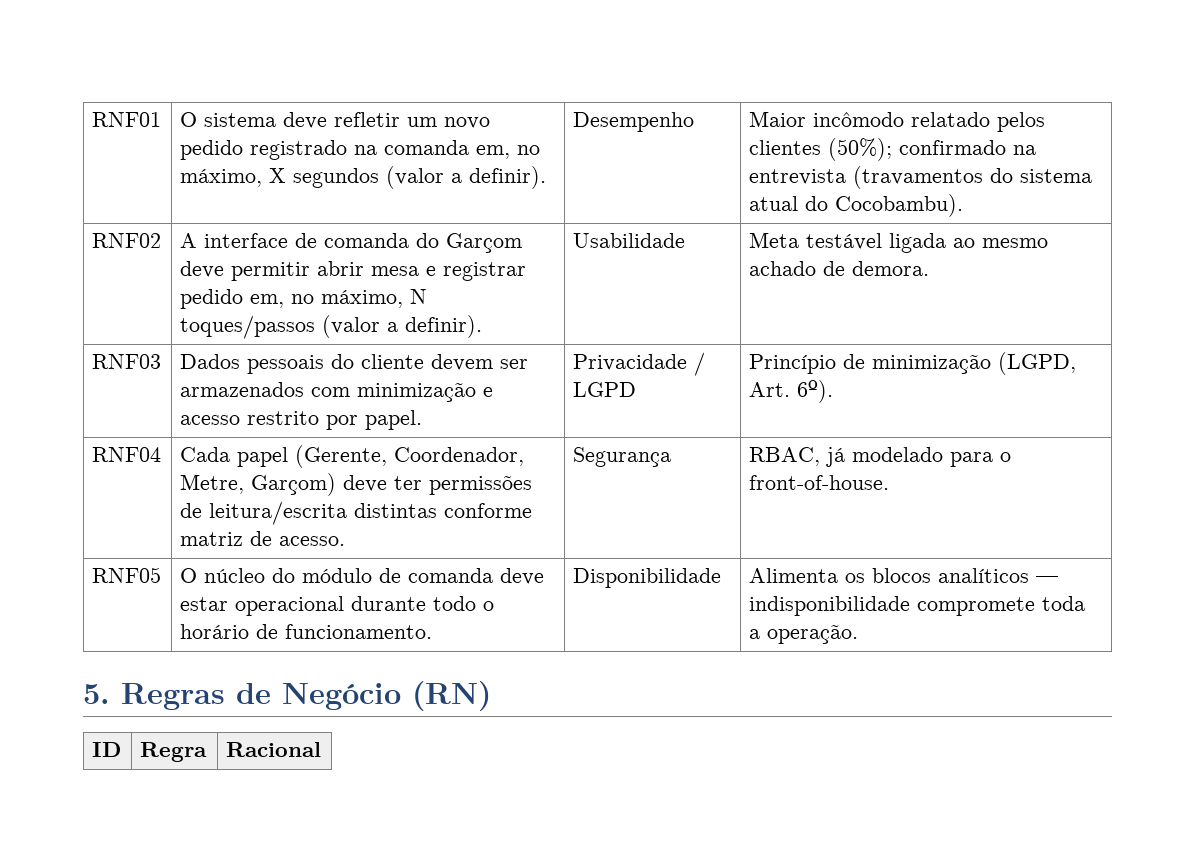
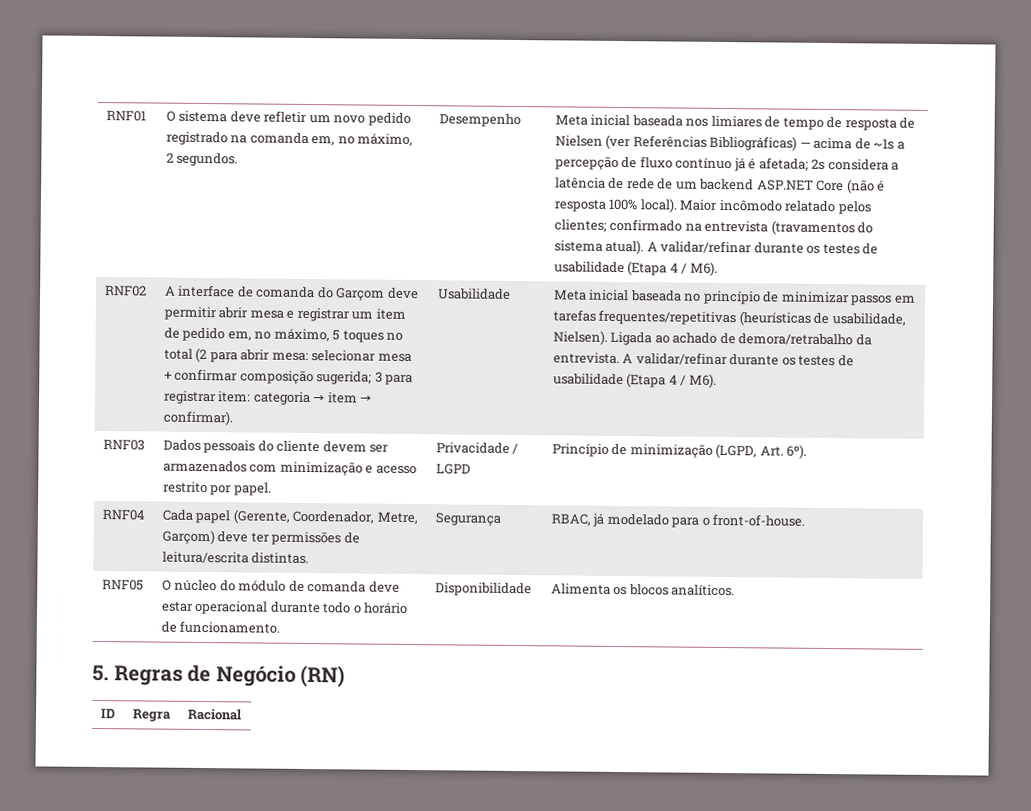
[269,166,547,189] [573,112,695,132] X segundos (valor a definir). | Desempenho | -> [165,152,239,167] [438,113,521,128] [554,114,916,131] [554,134,905,151] [554,156,900,172] [554,177,886,194] [553,198,677,213] 2 segundos. | Desempenho | Meta inicial baseada nos limiares de tempo de resposta de Nielsen (ver Referências Bibliográficas) — acima de ~1s a percepção de fluxo contínuo já é afetada; 2s considera a latência de rede de um backend ASP.NET Core (não é resposta 100% local).
[749,138,893,161] clientes (50%); -> [553,219,607,232] clientes;
[749,194,964,217] atual do Cocobambu). -> [605,239,879,255] [553,261,718,276] atual). A validar/refinar durante os testes de usabilidade (Etapa 4 / M6).
(527, 271) none -> [351,308,406,320] [163,327,180,339] um item de
[410,289,428,304] [180,315,483,339] [573,233,686,248] [749,232,1049,253] [749,261,930,276] N toques/passos (valor a definir). | Usabilidade | Meta testável ligada ao mesmo achado de demora. -> [332,329,404,343] [163,347,412,363] [163,368,414,386] [163,390,373,406] [162,410,233,426] [437,288,511,300] [553,289,916,306] [552,309,906,326] [552,330,872,346] [552,352,854,367] [552,373,717,388] 5 toques no total (2 para abrir mesa: selecionar mesa + confirmar composição sugerida; 3 para registrar item: categoria → item → confirmar). | Usabilidade | Meta inicial baseada no princípio de minimizar passos em tarefas frequentes/repetitivas (heurísticas de usabilidade, Nielsen). Ligada ao achado de demora/retrabalho da entrevista. A validar/refinar durante os testes de usabilidade (Etapa 4 / M6).
[354,503,533,518] [180,531,346,546] distintas conforme matriz de acesso. -> [251,552,310,565] distintas.
[938,568,1059,583] [749,596,1086,616] [749,624,859,644] analíticos — indisponibilidade compromete toda a operação. -> [671,584,736,597] analíticos.

